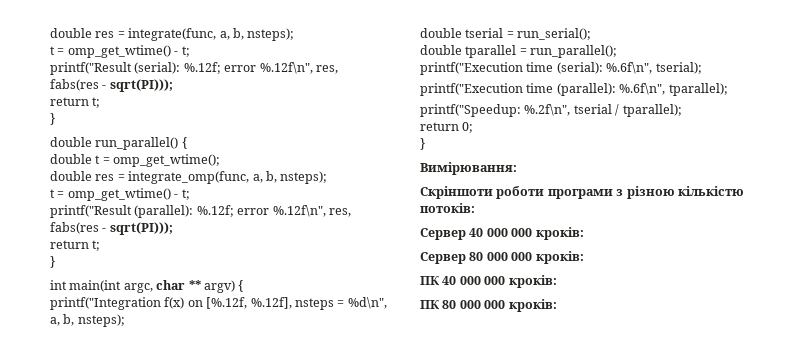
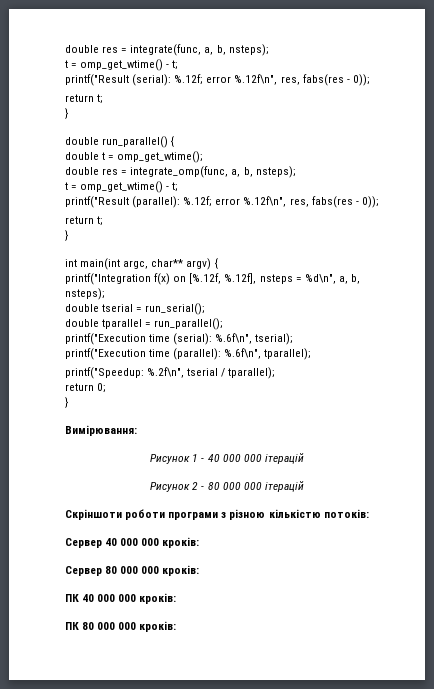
[109,79,173,92] sqrt(PI))); -> [352,74,370,86] 0));
[109,222,173,235] sqrt(PI))); -> [361,196,379,208] 0));
[156,280,201,290] char ** -> [151,259,184,267] char**
(517, 168) none -> [150,453,304,464] [150,481,304,492] // Рисунок 1 - 40 000 000 ітерацій // Рисунок 2 - 80 000 000 ітерацій

